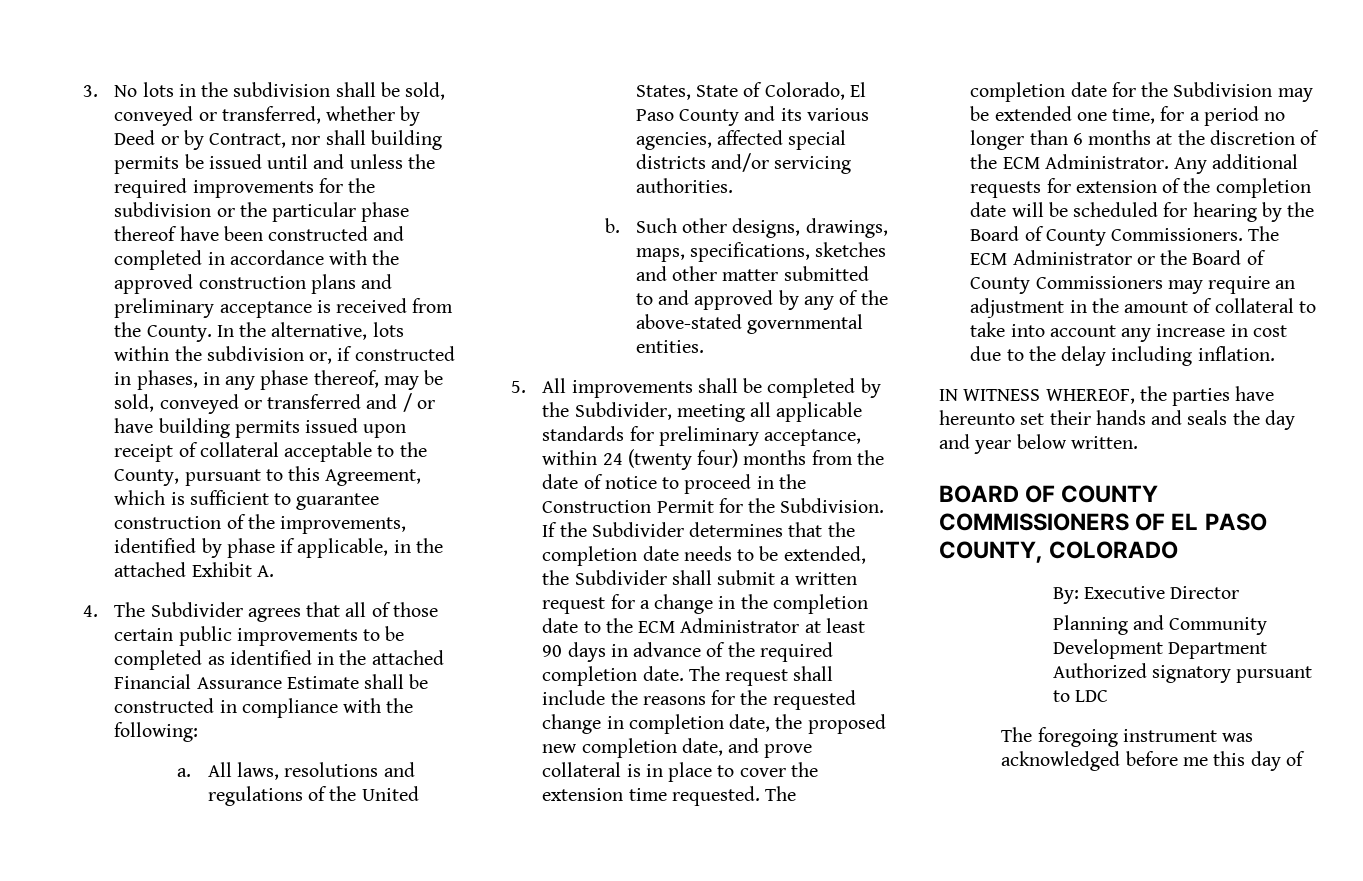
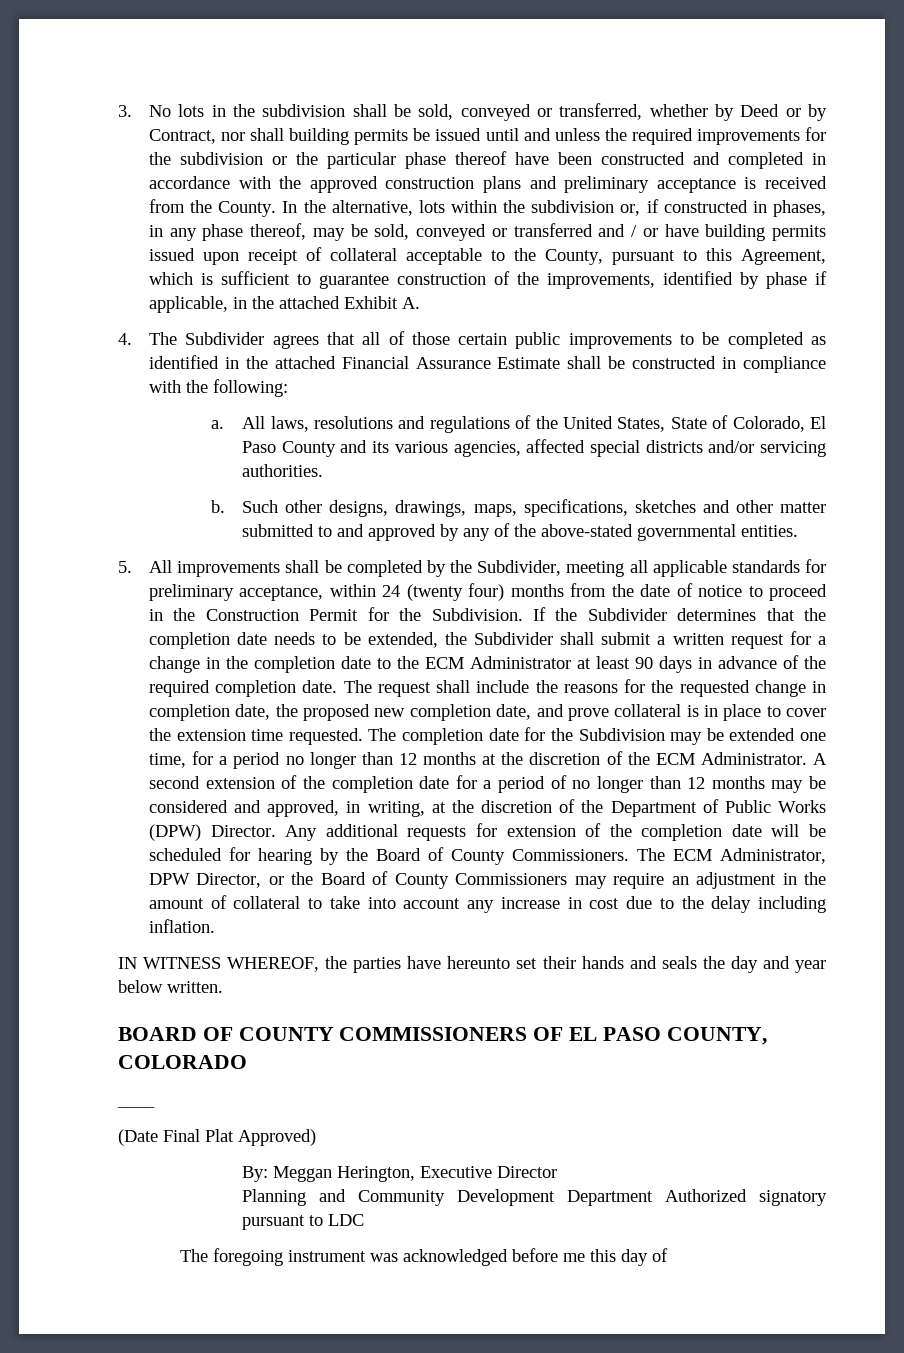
[1072,133,1083,145] 6 -> [398,753,417,765] 12
(1169, 161) none -> [812,753,827,765] [149,775,826,793] [149,799,827,817] [149,824,276,841] A second extension of the completion date for a period of no longer than 12 months may be considered and approved, in writing, at the discretion of the Department of Public Works (DPW) Director.
[1012,250,1132,265] Administrator -> [719,848,826,864] [149,873,262,888] Administrator, DPW Director,
(1179, 550) none -> [117,1106,155,1108] [118,1129,316,1146] // ____ // (Date Final Plat Approved)
(1079, 595) none -> [273,1166,416,1182] Meggan Herington,

